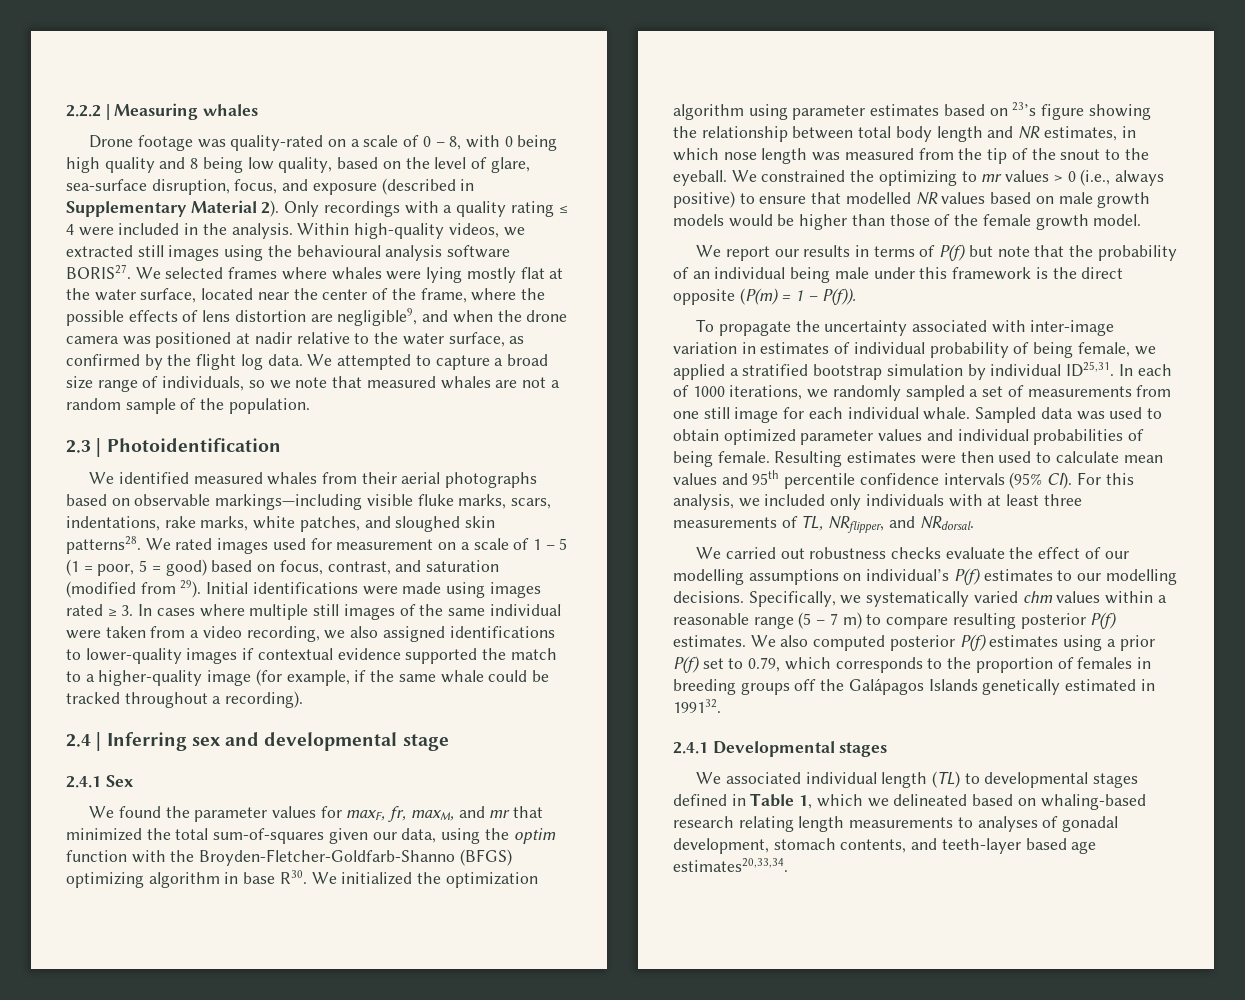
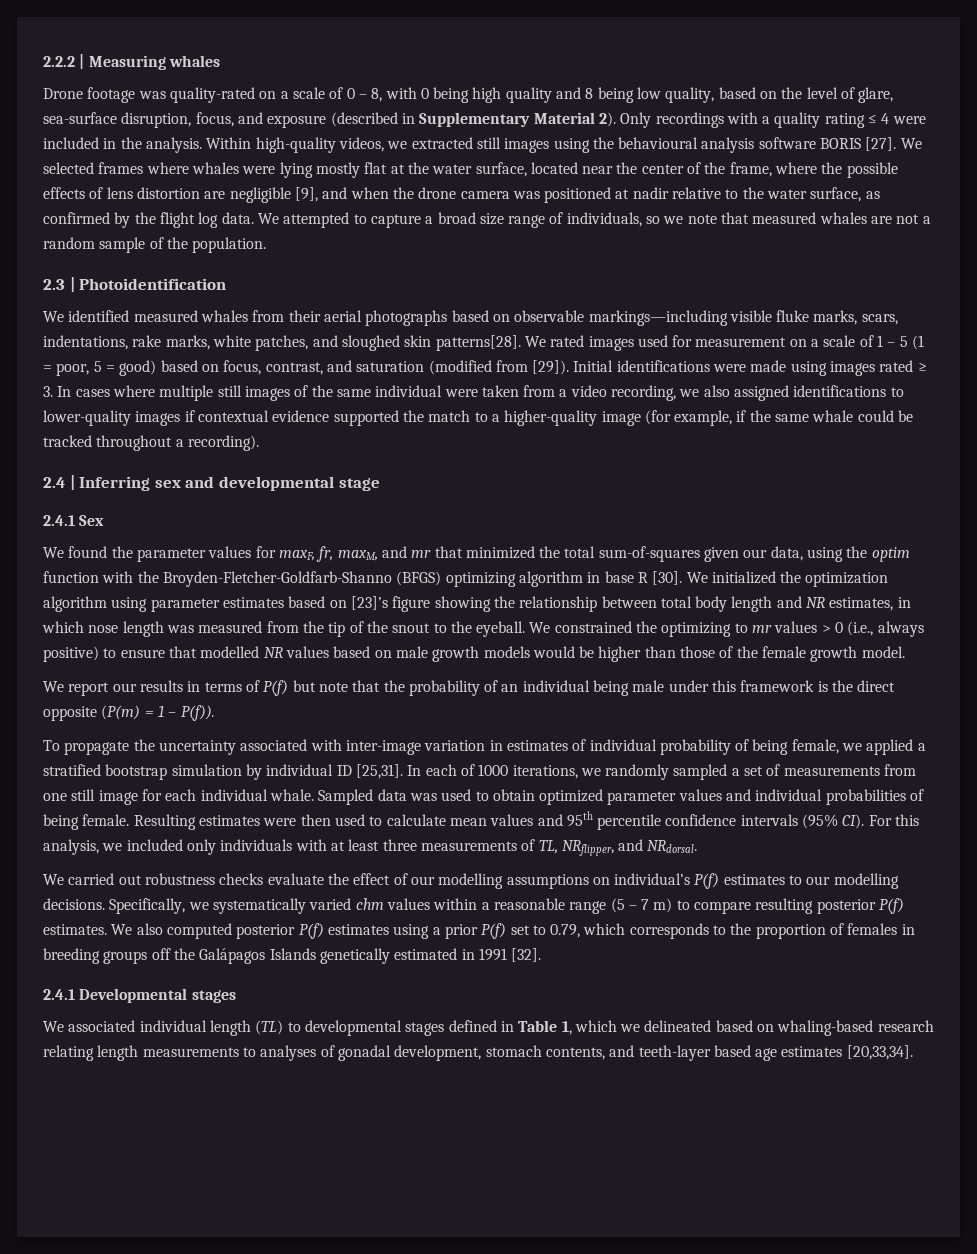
[66,264,131,279] BORIS27. -> [820,137,897,151] BORIS [27].
[337,308,418,326] negligible9, -> [229,187,318,203] negligible [9],
[66,536,141,554] patterns28. -> [435,335,521,351] patterns[28].
[180,580,202,598] 29). -> [532,360,570,375] [29]).
[279,870,307,884] R30. -> [637,571,683,585] R [30].
[1012,102,1037,116] 23’s -> [350,596,388,610] [23]’s
[1066,361,1115,377] ID25,31. -> [336,764,403,779] ID [25,31].
[673,699,721,713] 199132. -> [478,948,542,962] 1991 [32].
[673,858,788,872] estimates20,33,34. -> [781,1045,913,1060] estimates [20,33,34].

